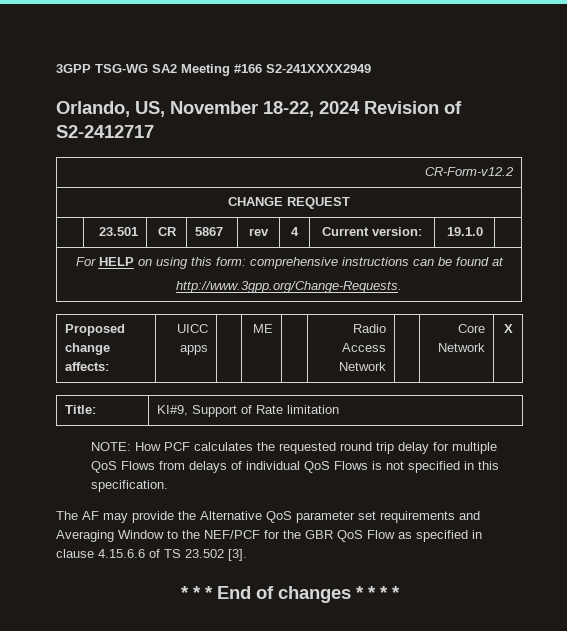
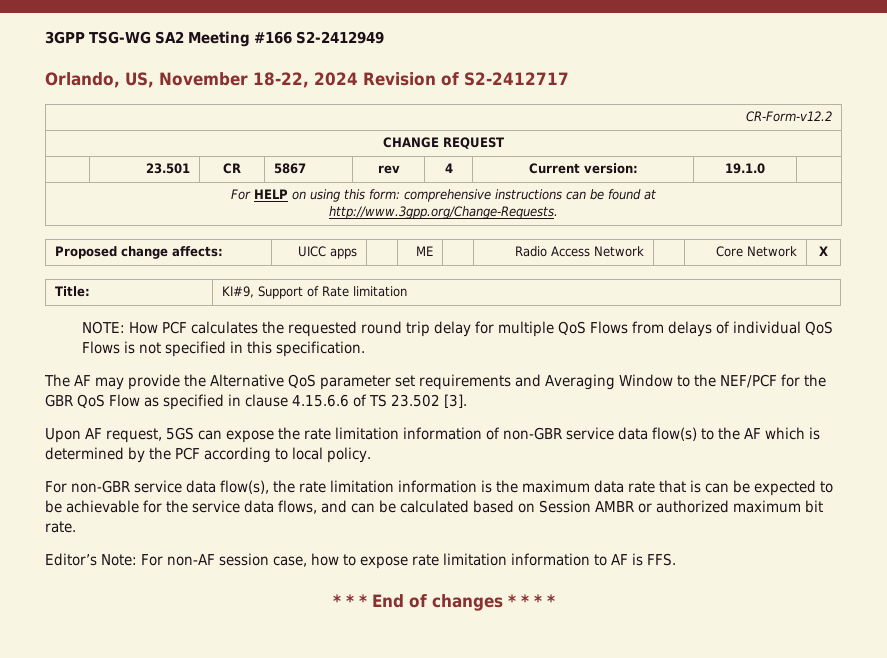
[266,64,371,73] S2-241XXXX2949 -> [296,31,384,44] S2-2412949
(247, 555) none -> [45,427,820,443] [45,447,371,463] [45,480,833,496] [45,500,823,514] [45,521,76,533] [45,553,676,569] // Upon AF request, 5GS can expose the rate limitation information of non-GBR service data flow(s) to the AF which is determined by the PCF according to local policy. // For non-GBR service data flow(s), the rate limitation information is the maximum data rate that is can be expected to be achievable for the service data flows, and can be calculated based on Session AMBR or authorized maximum bit rate. // Editor’s Note: For non-AF session case, how to expose rate limitation information to AF is FFS.

